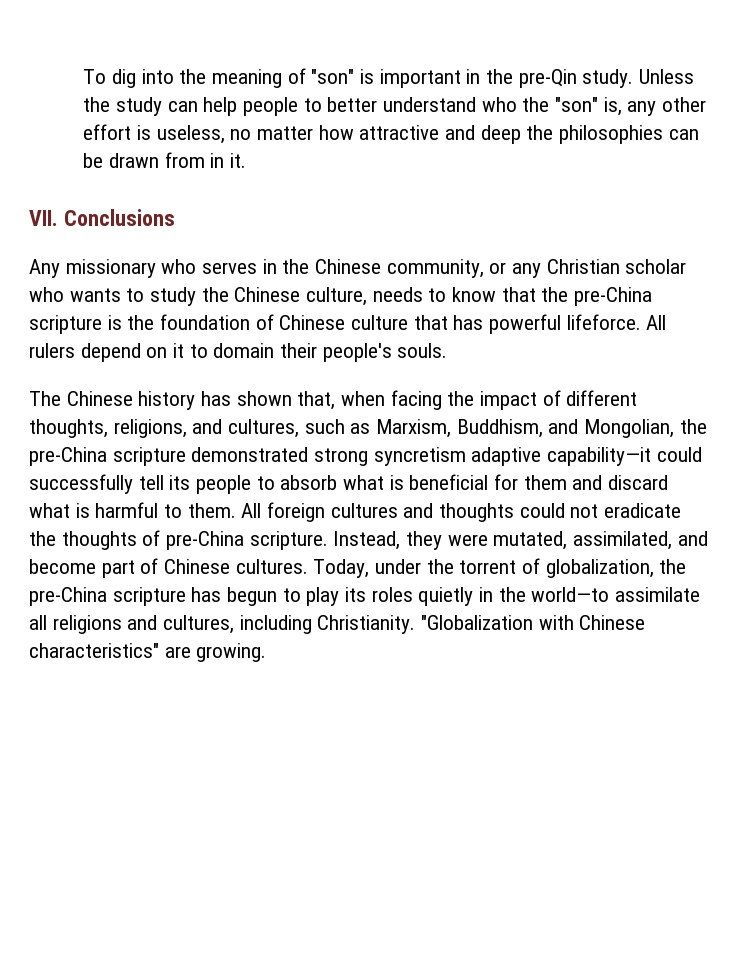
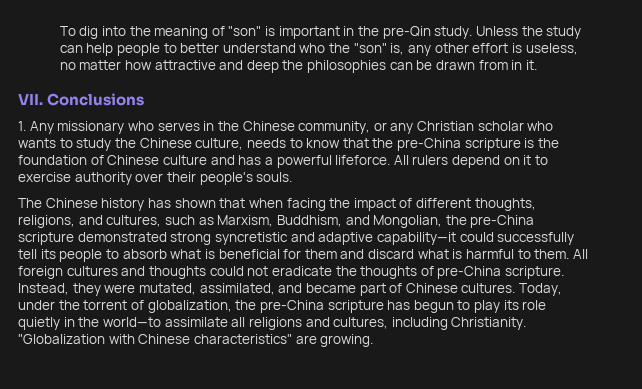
(175, 217) none -> [18,121,26,131] 1.
[413,315,484,330] that has -> [210,155,273,165] and has a
[213,343,275,358] domain -> [18,172,164,185] exercise authority over
[297,391,336,410] that, -> [219,198,246,208] that
[373,447,466,466] syncretism -> [214,232,315,245] syncretistic and
[29,559,96,574] become -> [305,283,356,293] became
[371,587,413,602] roles -> [522,300,547,310] role

